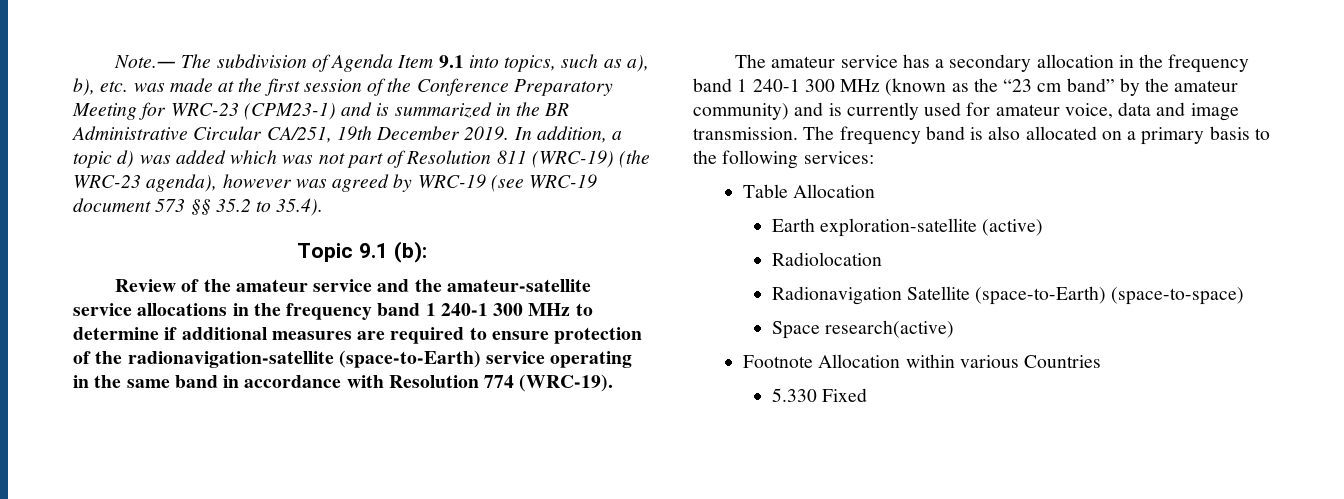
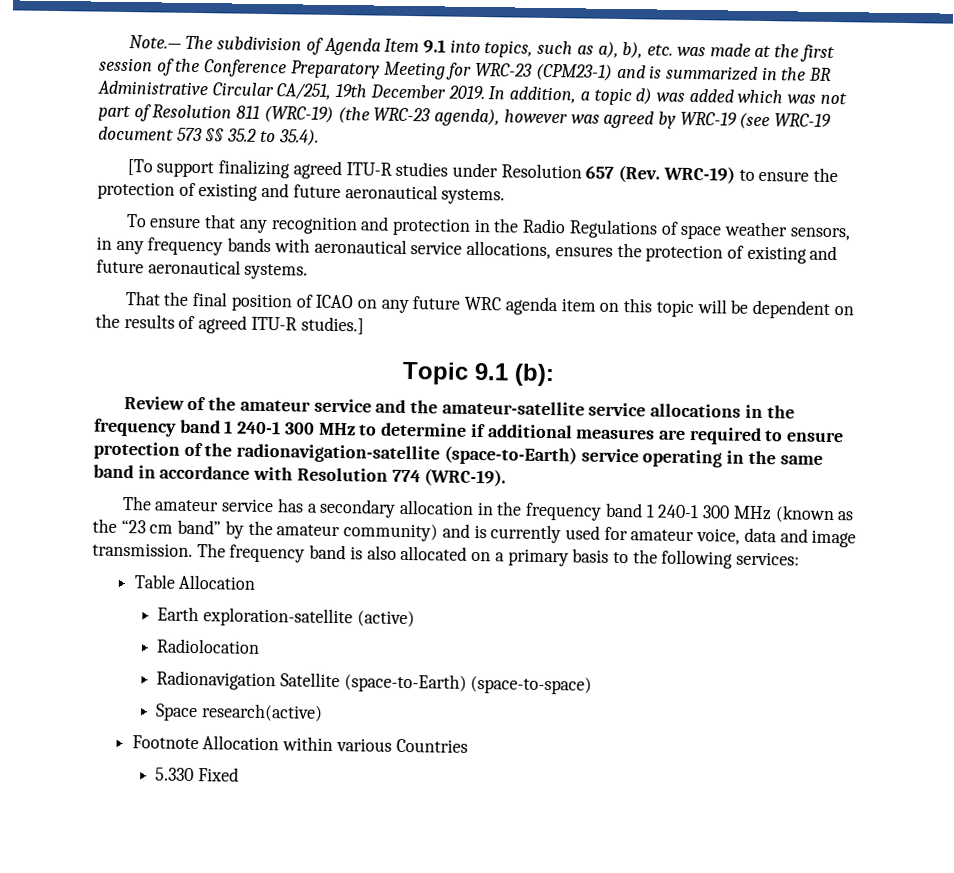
(324, 207) none -> [126,159,839,184] [97,181,506,205] [125,214,850,241] [96,236,838,264] [96,259,309,280] [124,291,854,319] [95,313,364,335] // [To support finalizing agreed ITU-R studies under Resolution 657 (Rev. WRC-19) to ensure the protection of existing and future aeronautical systems. // To ensure that any recognition and protection in the Radio Regulations of space weather sensors, in any frequency bands with aeronautical service allocations, ensures the protection of existing and future aeronautical systems. // That the final position of ICAO on any future WRC agenda item on this topic will be dependent on the results of agreed ITU-R studies.]

